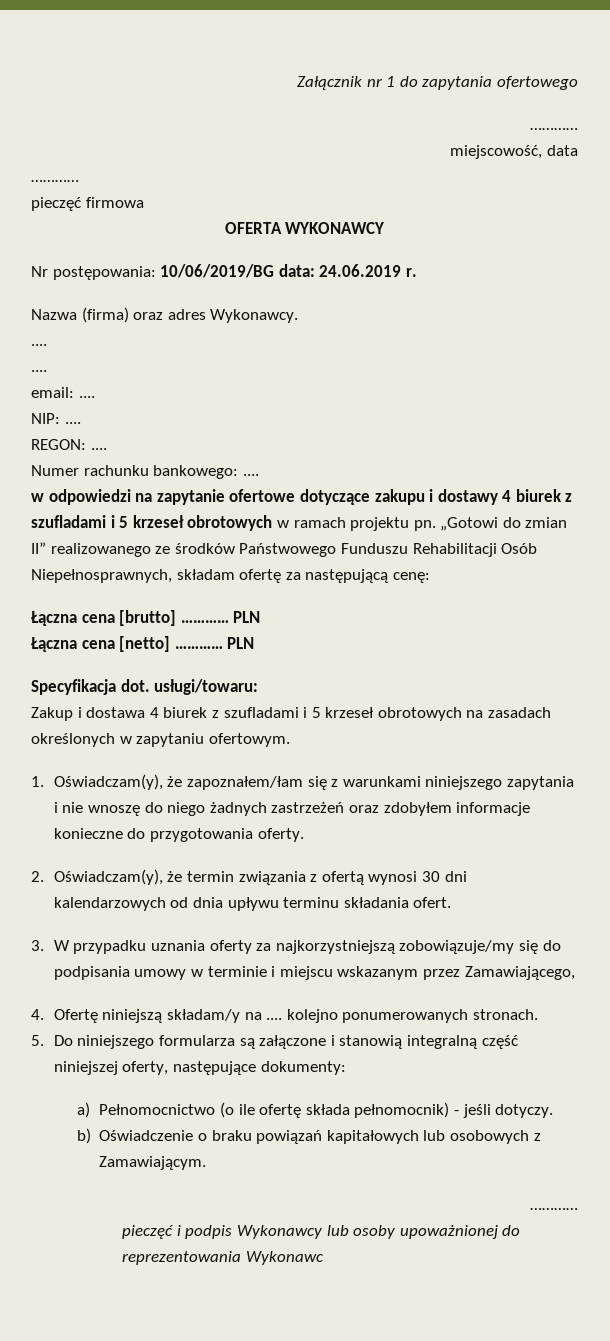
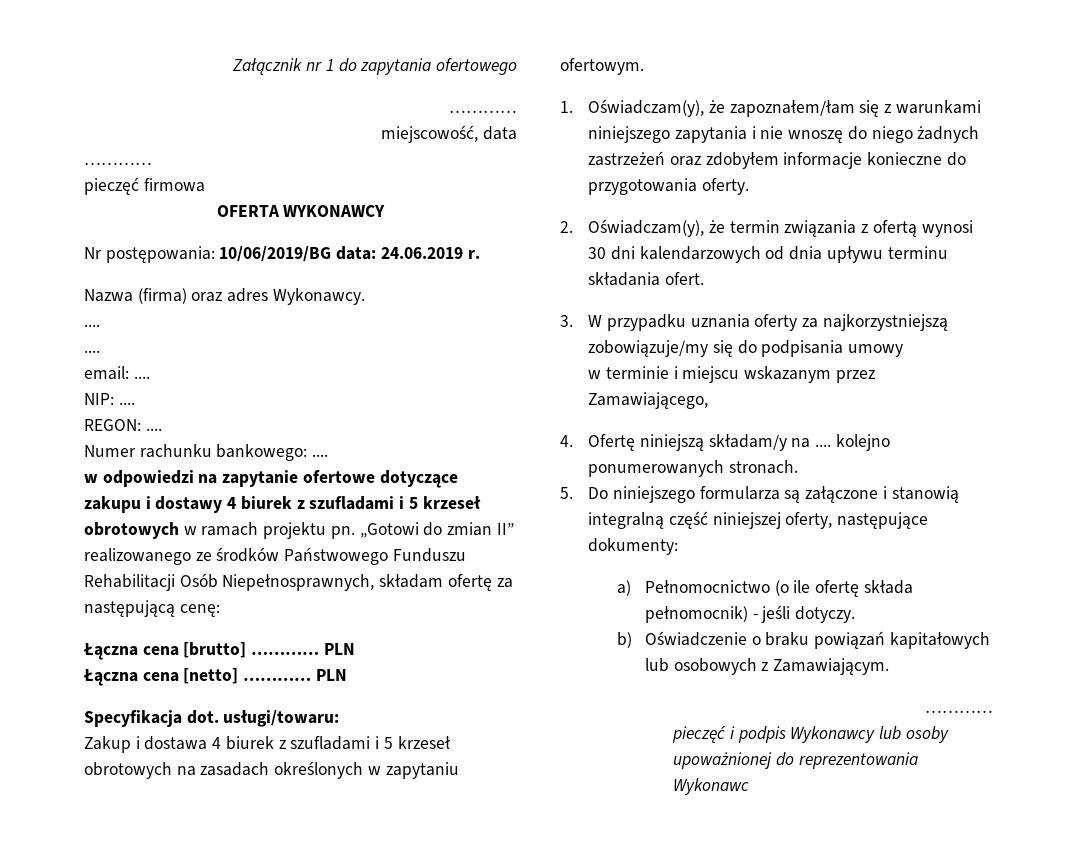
(187, 974) none -> (904, 350) //

